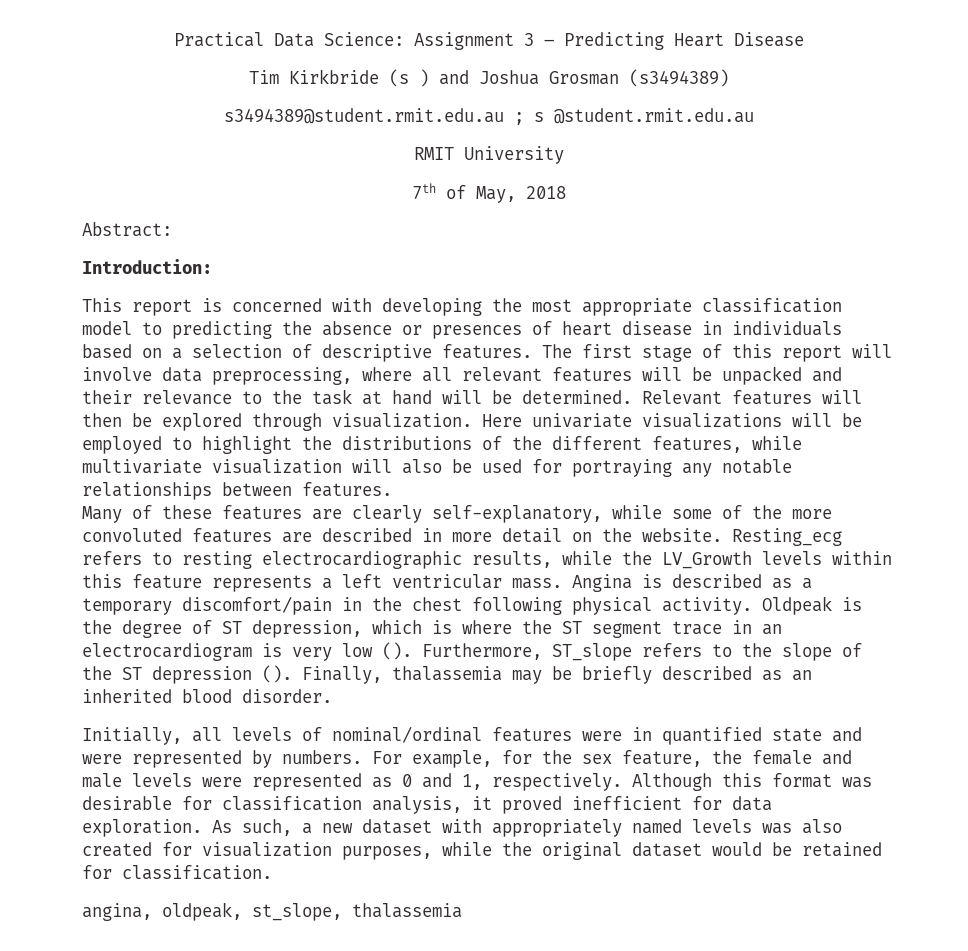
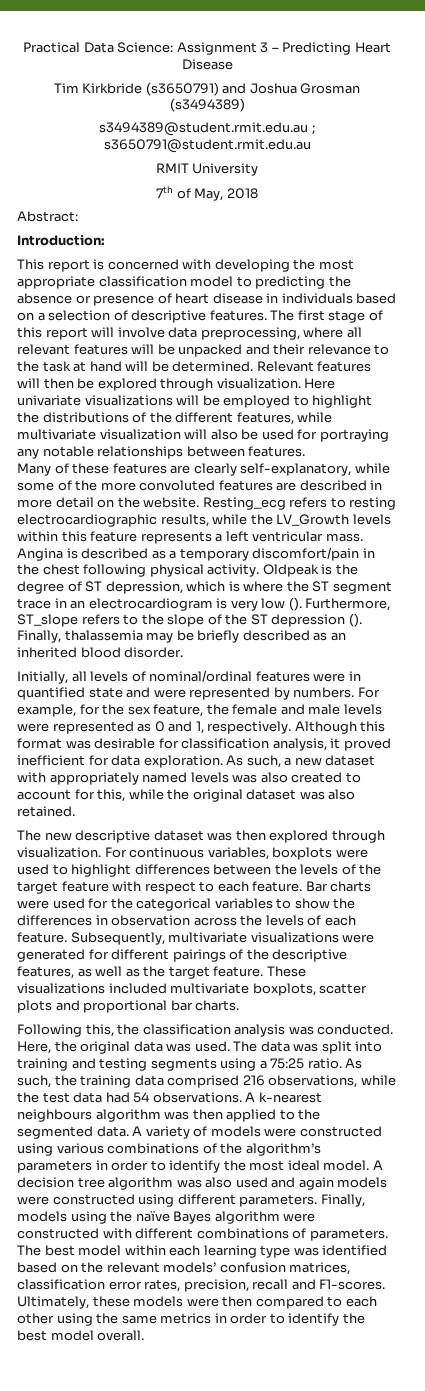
[388,69,429,87] (s ) -> [145,82,219,96] (s3650791)
[533,108,754,124] s @student.rmit.edu.au -> [103,139,311,153] s3650791@student.rmit.edu.au
[432,325,522,339] presences -> [93,295,155,306] presence
[162,842,882,860] [82,865,272,880] [82,902,462,921] for visualization purposes, while the original dataset would be retained for classification. // angina, oldpeak, st_slope, thalassemia -> [345,772,361,783] [17,789,356,802] [17,806,75,817] [17,830,385,843] [17,847,368,860] [17,864,382,877] [17,881,372,894] [17,898,356,911] [17,915,356,926] [17,932,375,945] [17,949,348,962] [17,966,306,979] [17,983,368,996] [17,1000,240,1013] [17,1024,394,1037] [17,1041,383,1054] [17,1058,363,1071] [17,1075,396,1088] [17,1092,322,1103] [17,1109,321,1122] [17,1126,382,1139] [17,1143,321,1156] [17,1160,383,1173] [17,1177,388,1190] [17,1194,365,1207] [17,1211,316,1224] [17,1228,388,1241] [17,1245,388,1258] [17,1262,351,1275] [17,1279,386,1292] [17,1296,377,1309] [17,1313,365,1326] [17,1330,145,1341] to account for this, while the original dataset was also retained. // The new descriptive dataset was then explored through visualization. For continuous variables, boxplots were used to highlight differences between the levels of the target feature with respect to each feature. Bar charts were used for the categorical variables to show the differences in observation across the levels of each feature. Subsequently, multivariate visualizations were generated for different pairings of the descriptive features, as well as the target feature. These visualizations included multivariate boxplots, scatter plots and proportional bar charts. // Following this, the classification analysis was conducted. Here, the original data was used. The data was split into training and testing segments using a 75:25 ratio. As such, the training data comprised 216 observations, while the test data had 54 observations. A k-nearest neighbours algorithm was then applied to the segmented data. A variety of models were constructed using various combinations of the algorithm’s parameters in order to identify the most ideal model. A decision tree algorithm was also used and again models were constructed using different parameters. Finally, models using the naïve Bayes algorithm were constructed with different combinations of parameters. The best model within each learning type was identified based on the relevant models’ confusion matrices, classification error rates, precision, recall and F1-scores. Ultimately, these models were then compared to each other using the same metrics in order to identify the best model overall.

